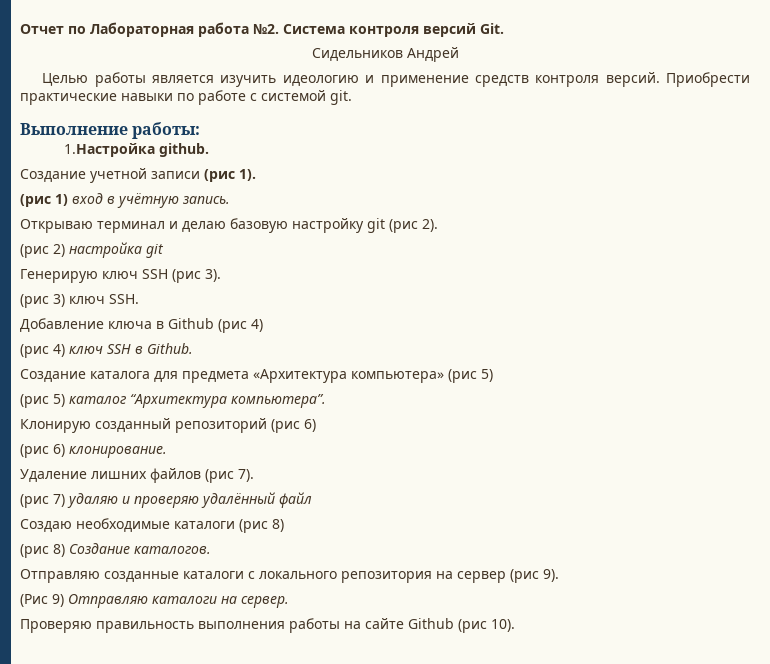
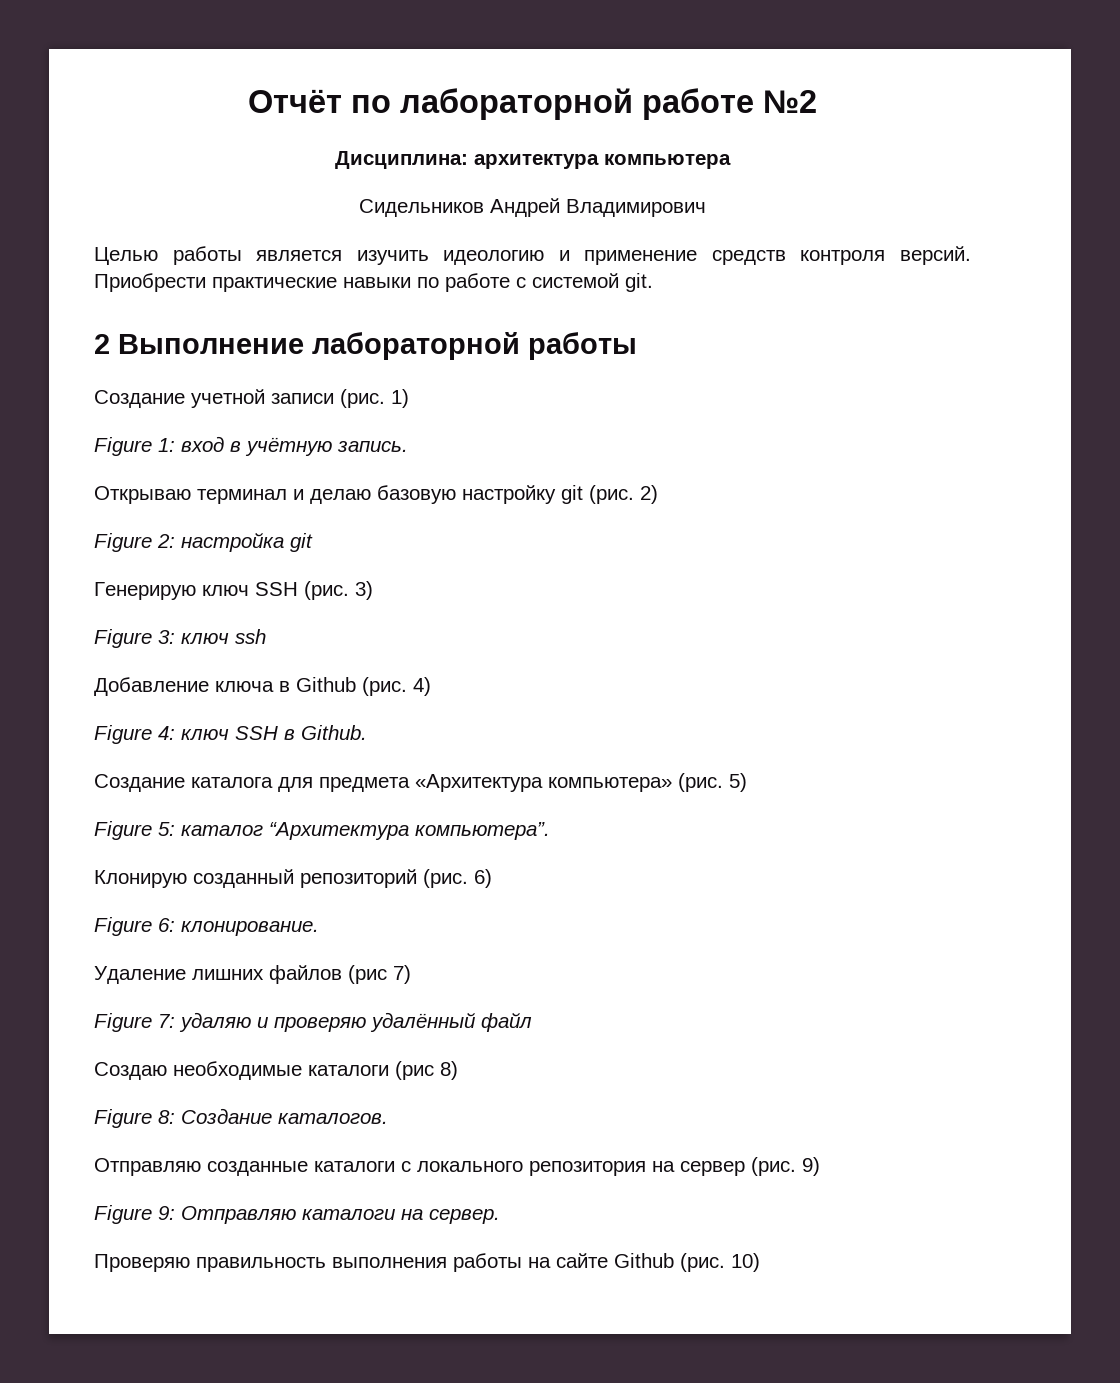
[20,22,504,37] Отчет по Лабораторная работа №2. Система контроля версий Git. -> [248,88,817,120] [335,151,731,169] Отчёт по лабораторной работе №2 // Дисциплина: архитектура компьютера
(459, 54) none -> [566,199,706,217] Владимирович
[20,122,201,139] [63,143,209,157] Выполнение работы: // 1.Настройка github. -> [94,332,637,360] 2 Выполнение лабораторной работы
[204,169,256,182] [20,194,68,207] (рис 1). // (рис 1) -> [340,389,409,408] [94,437,175,456] (рис. 1) // Figure 1:
[389,219,438,233] [20,244,65,258] (рис 2). // (рис 2) -> [589,485,658,504] [94,533,175,552] (рис. 2) // Figure 2:
[172,269,221,283] [20,294,139,308] (рис 3). // (рис 3) ключ SSH. -> [304,581,373,600] [94,629,266,648] (рис. 3) // Figure 3: ключ ssh
[218,319,247,333] (рис -> [362,677,407,696] (рис.
[20,344,65,358] (рис 4) -> [94,725,175,744] Figure 4:
[448,369,477,383] (рис -> [678,773,723,792] (рис.
[20,394,65,408] (рис 5) -> [94,821,175,840] Figure 5:
[271,419,300,433] (рис -> [423,869,468,888] (рис.
[20,444,65,458] (рис 6) -> [94,917,175,936] Figure 6:
[238,469,254,482] [20,494,65,508] 7). // (рис 7) -> [393,965,411,984] [94,1013,175,1032] 7) // Figure 7:
[20,544,65,558] (рис 8) -> [94,1109,175,1128] Figure 8:
[510,569,559,583] [20,594,64,607] (рис 9). // (Рис 9) -> [751,1157,820,1176] [94,1205,175,1224] (рис. 9) // Figure 9:
[458,619,515,633] (рис 10). -> [680,1253,760,1272] (рис. 10)

